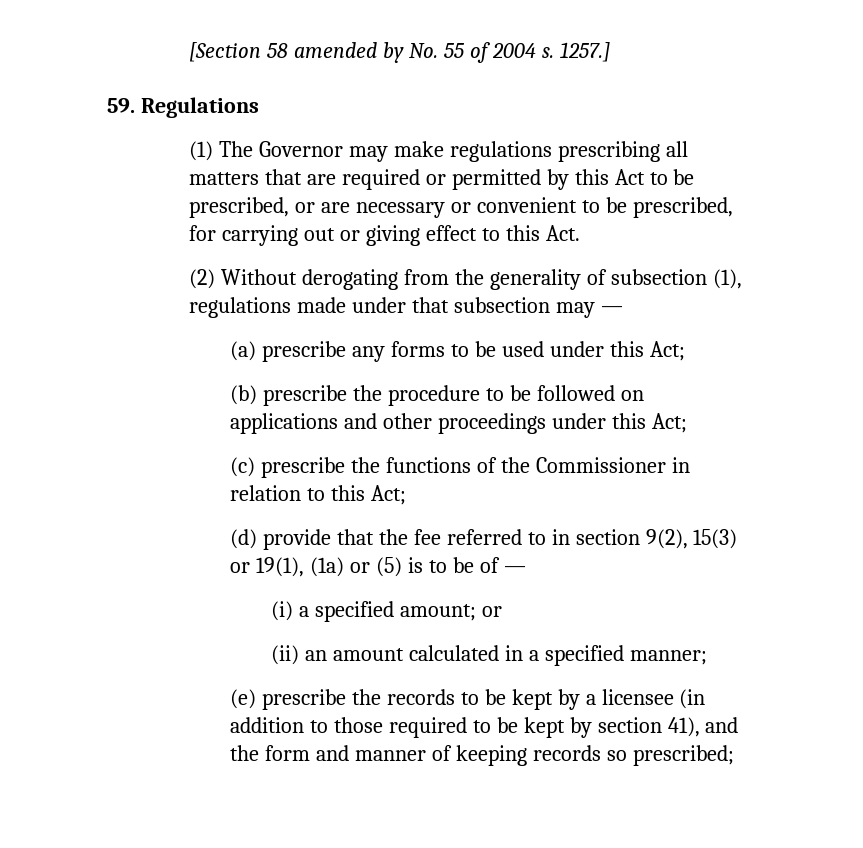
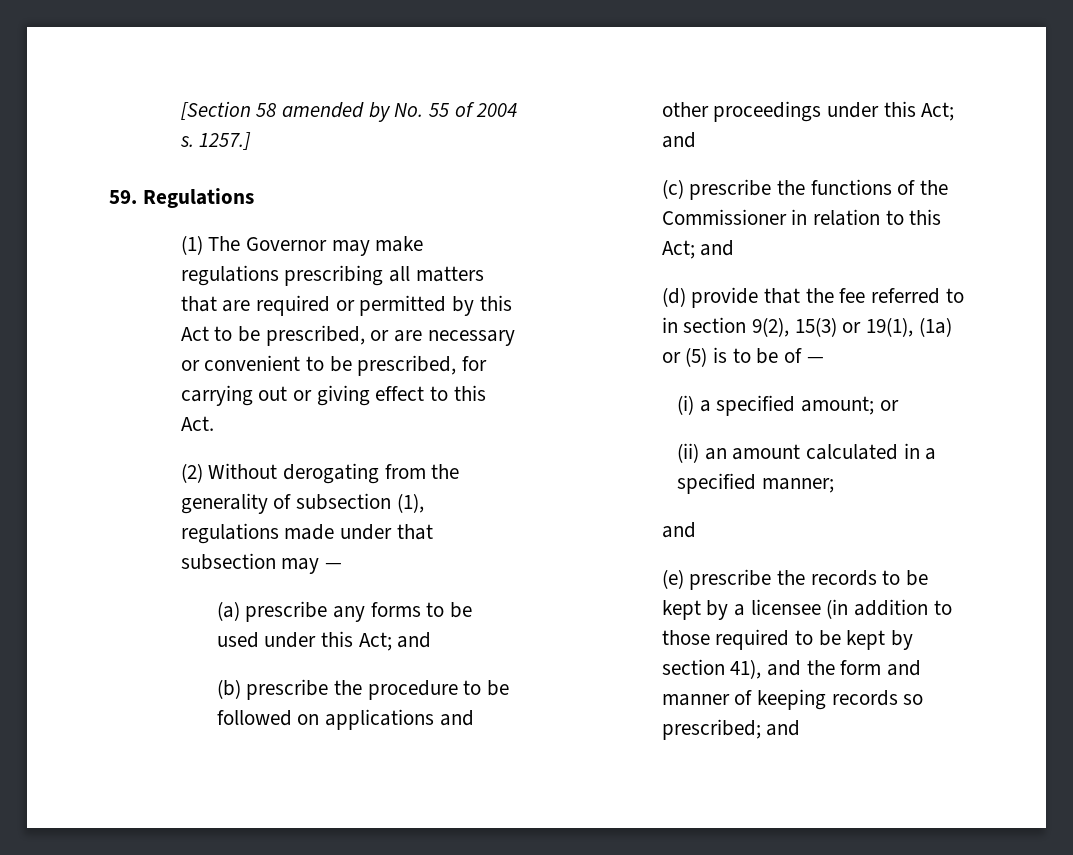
(685, 351) none -> [397,632,432,648] and
(687, 423) none -> [661,132,696,148] and
(406, 495) none -> [700,240,735,256] and
(707, 657) none -> [661,522,696,538] // and
(734, 755) none -> [766,720,801,736] and

